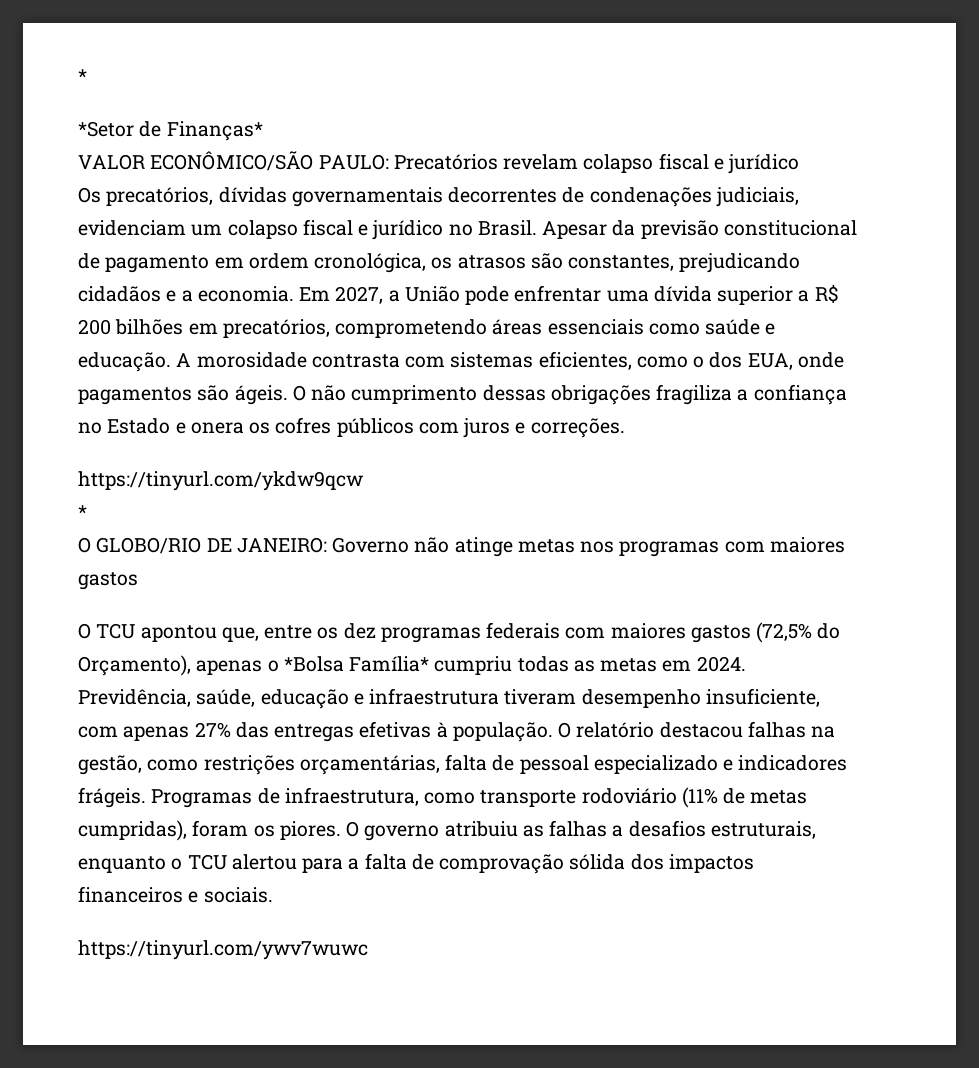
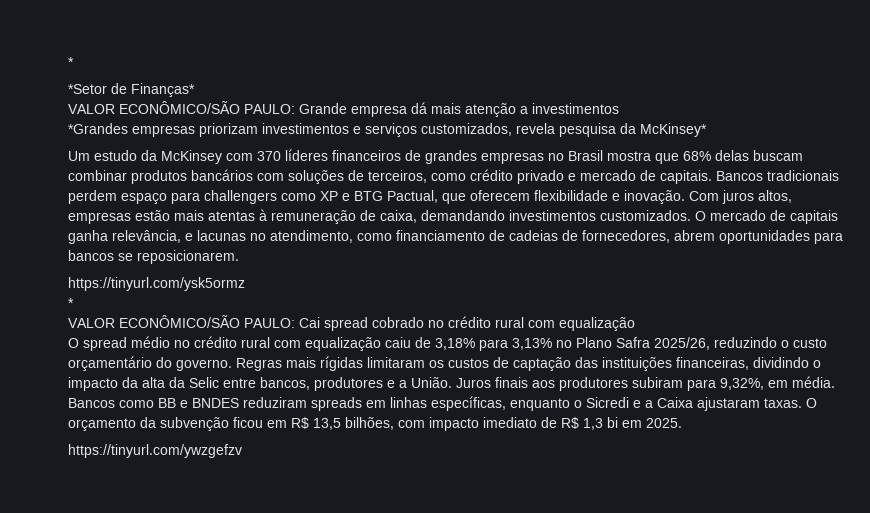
[393,153,800,174] [78,187,799,207] [78,219,857,240] [78,253,801,273] [78,284,839,305] [78,319,776,338] [78,351,844,372] [78,384,847,405] [78,417,625,438] [78,471,363,491] [78,505,87,519] [78,537,845,557] [78,572,138,590] [78,622,841,643] [78,655,746,676] [78,688,820,709] [78,721,836,742] [78,754,848,775] [78,787,808,808] [78,820,816,841] [78,853,754,874] [78,886,273,903] [78,940,368,960] Precatórios revelam colapso fiscal e jurídico // Os precatórios, dívidas governamentais decorrentes de condenações judiciais, evidenciam um colapso fiscal e jurídico no Brasil. Apesar da previsão constitucional de pagamento em ordem cronológica, os atrasos são constantes, prejudicando cidadãos e a economia. Em 2027, a União pode enfrentar uma dívida superior a R$ 200 bilhões em precatórios, comprometendo áreas essenciais como saúde e educação. A morosidade contrasta com sistemas eficientes, como o dos EUA, onde pagamentos são ágeis. O não cumprimento dessas obrigações fragiliza a confiança no Estado e onera os cofres públicos com juros e correções. // https://tinyurl.com/ykdw9qcw // * // O GLOBO/RIO DE JANEIRO: Governo não atinge metas nos programas com maiores gastos // O TCU apontou que, entre os dez programas federais com maiores gastos (72,5% do Orçamento), apenas o *Bolsa Família* cumpriu todas as metas em 2024. Previdência, saúde, educação e infraestrutura tiveram desempenho insuficiente, com apenas 27% das entregas efetivas à população. O relatório destacou falhas na gestão, como restrições orçamentárias, falta de pessoal especializado e indicadores frágeis. Programas de infraestrutura, como transporte rodoviário (11% de metas cumpridas), foram os piores. O governo atribuiu as falhas a desafios estruturais, enquanto o TCU alertou para a falta de comprovação sólida dos impactos financeiros e sociais. // https://tinyurl.com/ywv7wuwc -> [299,102,619,117] [68,123,707,137] [68,149,803,164] [68,169,839,184] [68,190,792,204] [68,209,838,224] [68,230,843,244] [68,250,239,264] [68,277,245,291] [68,298,74,308] [68,315,635,331] [68,336,827,351] [68,356,821,371] [68,376,835,391] [68,396,817,411] [68,417,682,431] [68,444,242,458] Grande empresa dá mais atenção a investimentos // *Grandes empresas priorizam investimentos e serviços customizados, revela pesquisa da McKinsey* // Um estudo da McKinsey com 370 líderes financeiros de grandes empresas no Brasil mostra que 68% delas buscam combinar produtos bancários com soluções de terceiros, como crédito privado e mercado de capitais. Bancos tradicionais perdem espaço para challengers como XP e BTG Pactual, que oferecem flexibilidade e inovação. Com juros altos, empresas estão mais atentas à remuneração de caixa, demandando investimentos customizados. O mercado de capitais ganha relevância, e lacunas no atendimento, como financiamento de cadeias de fornecedores, abrem oportunidades para bancos se reposicionarem. // https://tinyurl.com/ysk5ormz // * // VALOR ECONÔMICO/SÃO PAULO: Cai spread cobrado no crédito rural com equalização // O spread médio no crédito rural com equalização caiu de 3,18% para 3,13% no Plano Safra 2025/26, reduzindo o custo orçamentário do governo. Regras mais rígidas limitaram os custos de captação das instituições financeiras, dividindo o impacto da alta da Selic entre bancos, produtores e a União. Juros finais aos produtores subiram para 9,32%, em média. Bancos como BB e BNDES reduziram spreads em linhas específicas, enquanto o Sicredi e a Caixa ajustaram taxas. O orçamento da subvenção ficou em R$ 13,5 bilhões, com impacto imediato de R$ 1,3 bi em 2025. // https://tinyurl.com/ywzgefzv

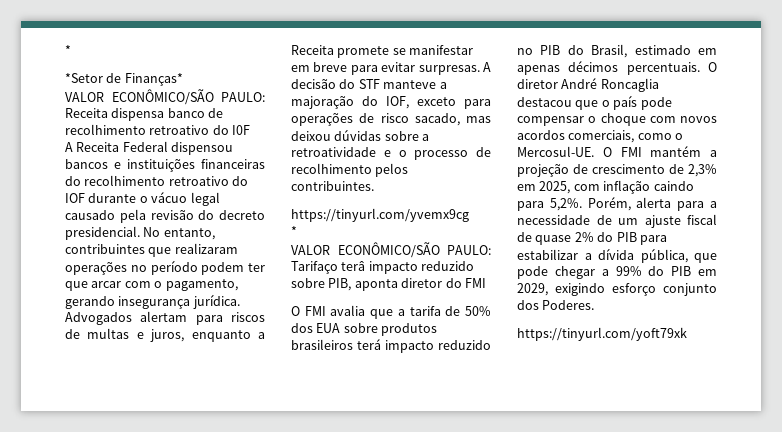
[299,102,619,117] [68,123,707,137] [68,149,803,164] [68,169,839,184] [68,190,792,204] [68,209,838,224] [68,230,843,244] [68,250,239,264] [68,277,245,291] [68,298,74,308] [68,315,635,331] [68,336,827,351] [68,356,821,371] [68,376,835,391] [68,396,817,411] [68,417,682,431] [68,444,242,458] Grande empresa dá mais atenção a investimentos // *Grandes empresas priorizam investimentos e serviços customizados, revela pesquisa da McKinsey* // Um estudo da McKinsey com 370 líderes financeiros de grandes empresas no Brasil mostra que 68% delas buscam combinar produtos bancários com soluções de terceiros, como crédito privado e mercado de capitais. Bancos tradicionais perdem espaço para challengers como XP e BTG Pactual, que oferecem flexibilidade e inovação. Com juros altos, empresas estão mais atentas à remuneração de caixa, demandando investimentos customizados. O mercado de capitais ganha relevância, e lacunas no atendimento, como financiamento de cadeias de fornecedores, abrem oportunidades para bancos se reposicionarem. // https://tinyurl.com/ysk5ormz // * // VALOR ECONÔMICO/SÃO PAULO: Cai spread cobrado no crédito rural com equalização // O spread médio no crédito rural com equalização caiu de 3,18% para 3,13% no Plano Safra 2025/26, reduzindo o custo orçamentário do governo. Regras mais rígidas limitaram os custos de captação das instituições financeiras, dividindo o impacto da alta da Selic entre bancos, produtores e a União. Juros finais aos produtores subiram para 9,32%, em média. Bancos como BB e BNDES reduziram spreads em linhas específicas, enquanto o Sicredi e a Caixa ajustaram taxas. O orçamento da subvenção ficou em R$ 13,5 bilhões, com impacto imediato de R$ 1,3 bi em 2025. // https://tinyurl.com/ywzgefzv -> [65,108,224,121] [65,124,251,135] [65,141,234,155] [65,159,265,172] [65,175,249,186] [65,192,220,206] [65,209,265,223] [65,226,215,240] [65,243,238,257] [65,260,265,275] [65,279,238,291] [65,294,240,309] [65,311,265,325] [65,328,265,342] [291,45,474,58] [291,62,491,75] [291,79,447,89] [291,96,491,109] [291,113,491,126] [291,129,430,141] [291,147,491,160] [291,163,409,177] [291,181,374,191] [291,208,469,222] [291,226,297,236] [291,242,491,258] [291,261,475,274] [291,278,486,291] [291,305,491,319] [291,323,438,336] [291,339,491,353] [517,44,717,58] [517,61,717,75] [517,78,659,92] [517,95,672,110] [517,113,717,126] [517,130,684,143] [517,146,717,157] [517,164,717,177] [517,180,694,194] [517,197,717,211] [517,214,717,228] [517,232,667,245] [517,248,717,263] [517,266,717,279] [517,283,717,296] [517,300,595,310] [517,327,687,341] Receita dispensa banco de recolhimento retroativo do I0F // A Receita Federal dispensou bancos e instituições financeiras do recolhimento retroativo do IOF durante o vácuo legal causado pela revisão do decreto presidencial. No entanto, contribuintes que realizaram operações no período podem ter que arcar com o pagamento, gerando insegurança jurídica. Advogados alertam para riscos de multas e juros, enquanto a Receita promete se manifestar em breve para evitar surpresas. A decisão do STF manteve a majoração do IOF, exceto para operações de risco sacado, mas deixou dúvidas sobre a retroatividade e o processo de recolhimento pelos contribuintes. // https://tinyurl.com/yvemx9cg // * // VALOR ECONÔMICO/SÃO PAULO: Tarifaço terâ impacto reduzido sobre PIB, aponta diretor do FMI // O FMI avalia que a tarifa de 50% dos EUA sobre produtos brasileiros terá impacto reduzido no PIB do Brasil, estimado em apenas décimos percentuais. O diretor André Roncaglia destacou que o país pode compensar o choque com novos acordos comerciais, como o Mercosul-UE. O FMI mantém a projeção de crescimento de 2,3% em 2025, com inflação caindo para 5,2%. Porém, alerta para a necessidade de um ajuste fiscal de quase 2% do PIB para estabilizar a dívida pública, que pode chegar a 99% do PIB em 2029, exigindo esforço conjunto dos Poderes. // https://tinyurl.com/yoft79xk

